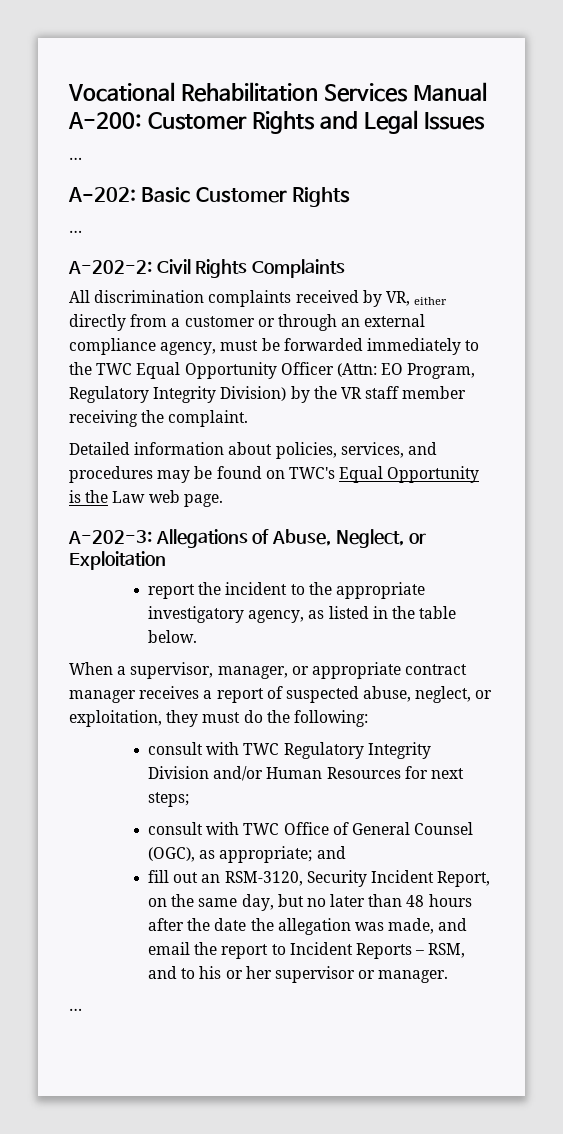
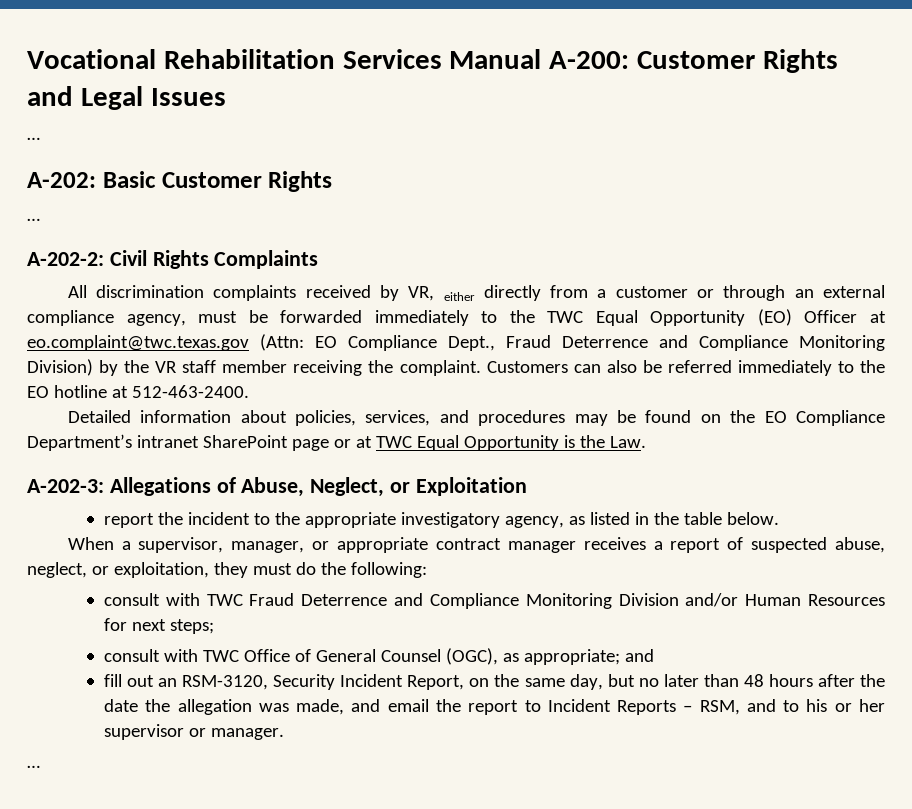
[280,362,476,379] [69,386,217,403] Officer (Attn: EO Program, Regulatory Integrity -> [757,309,887,326] [27,334,885,351] (EO) Officer at eo.complaint@twc.texas.gov (Attn: EO Compliance Dept., Fraud Deterrence and Compliance Monitoring
(249, 418) none -> [486,360,885,376] [27,385,249,398] Customers can also be referred immediately to the EO hotline at 512-463-2400.
[288,467,335,479] TWC's -> [730,410,885,426] [27,434,412,451] the EO Compliance Department’s intranet SharePoint page or at TWC
[112,490,223,507] Law web page. -> [609,436,646,448] Law.
[283,742,431,759] Regulatory Integrity -> [249,593,612,609] Fraud Deterrence and Compliance Monitoring

